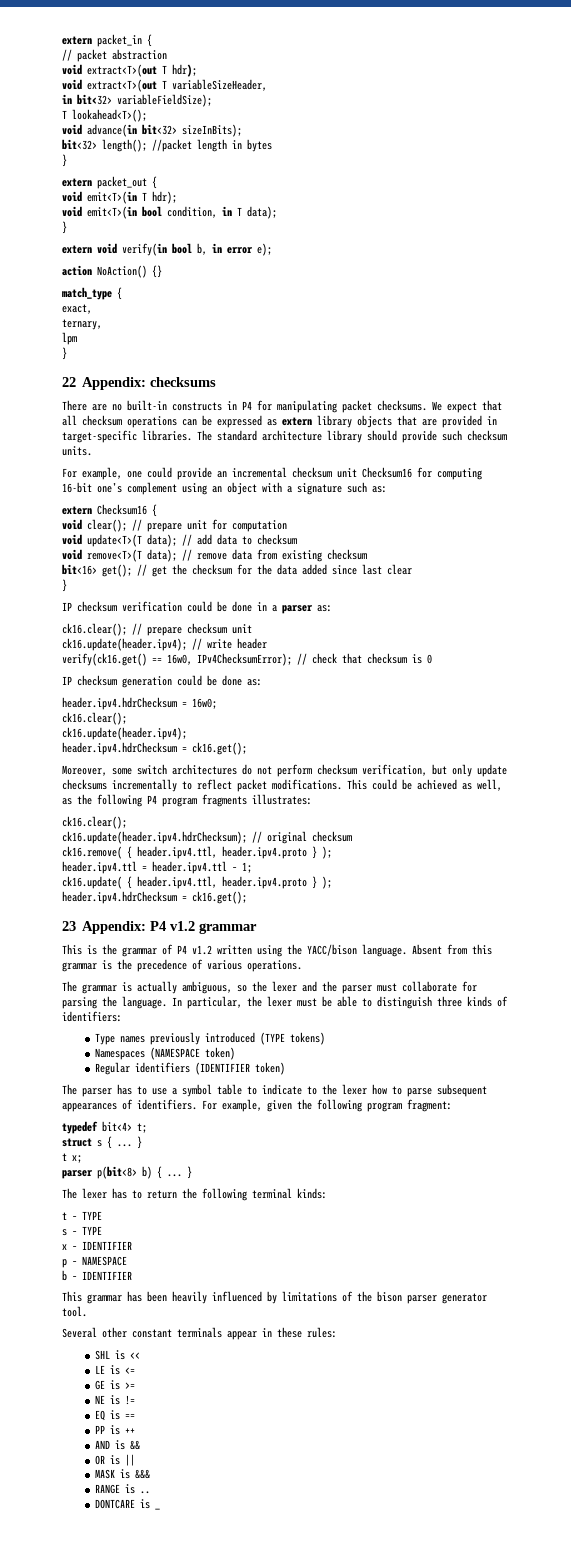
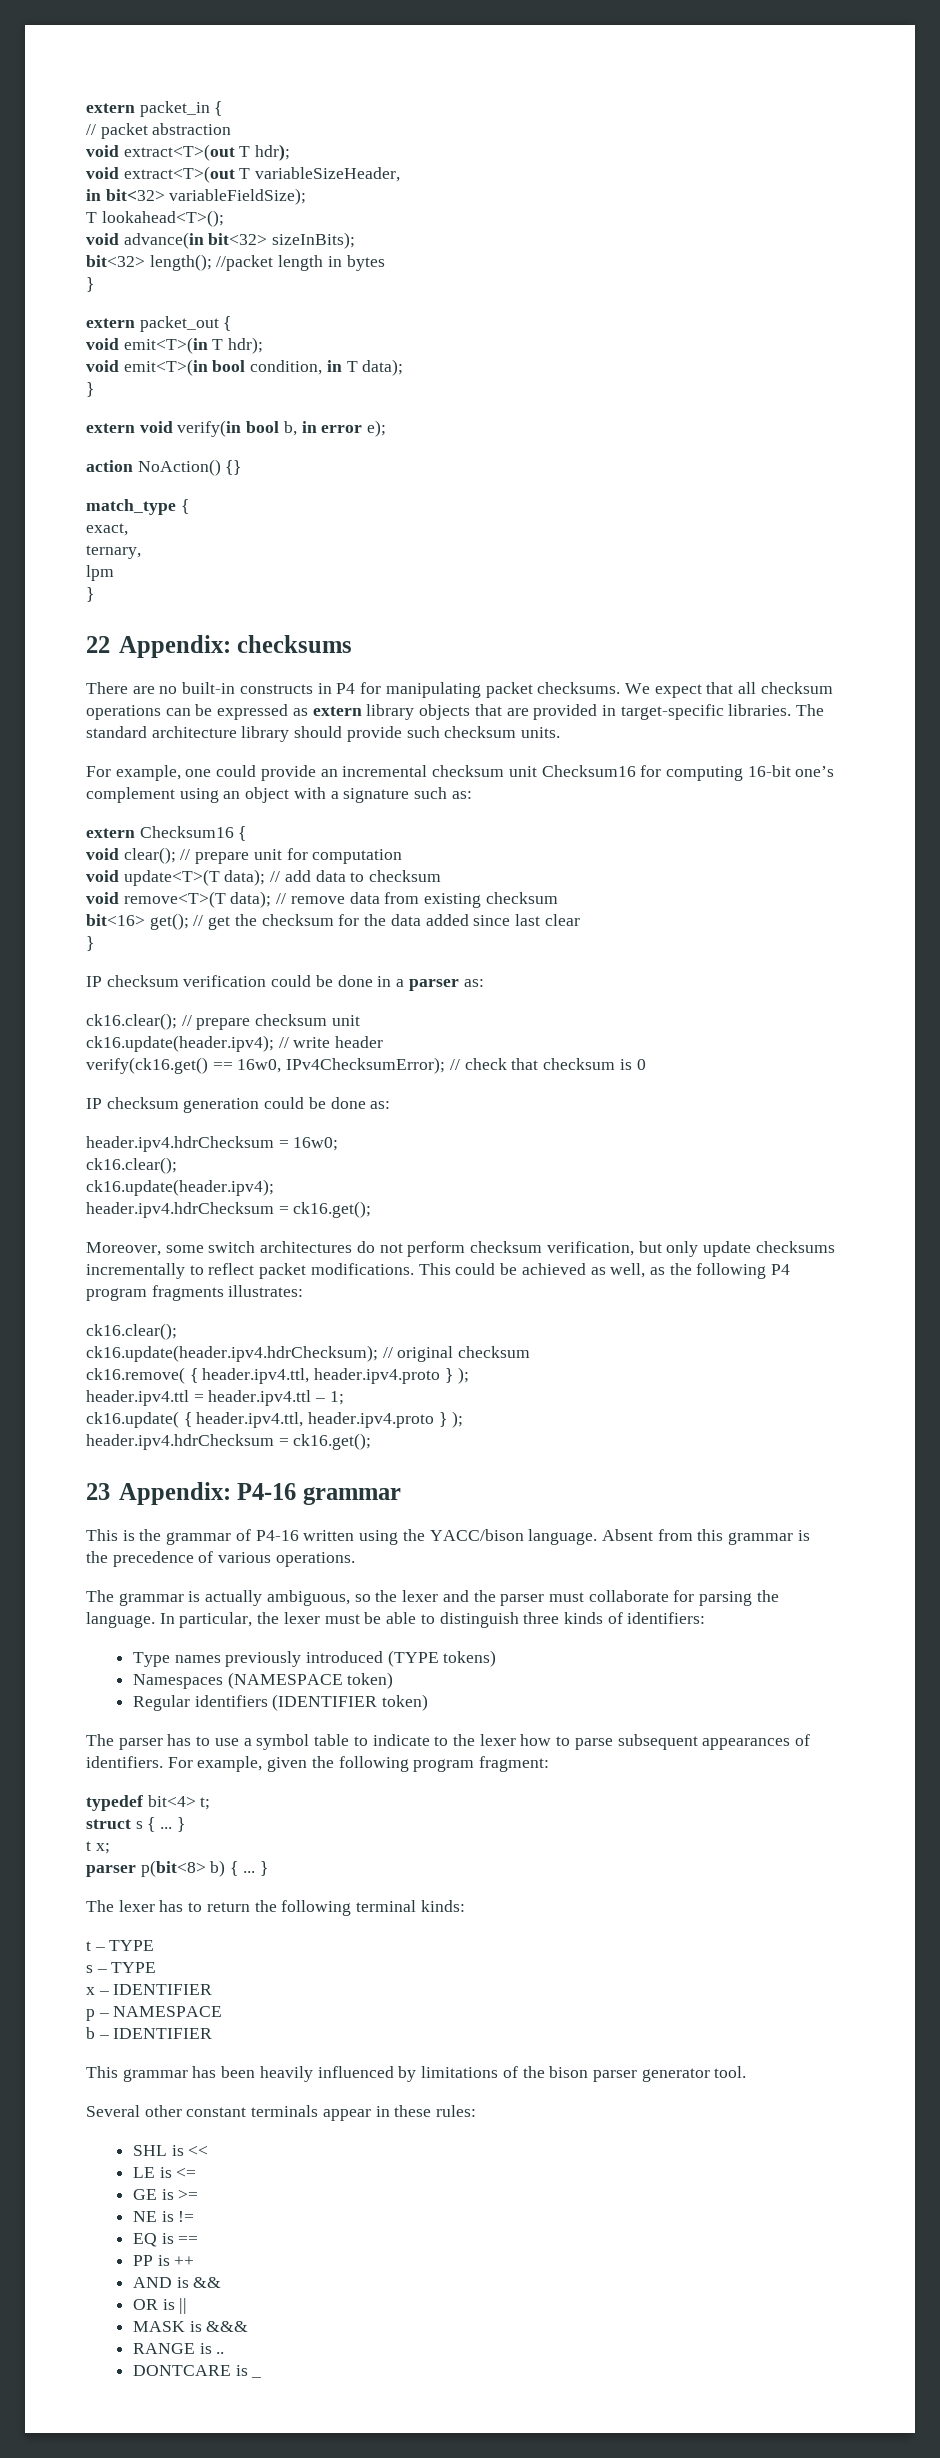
[150,921,196,931] P4 v1.2 -> [237,1483,297,1500] P4-16
[177,945,212,955] P4 v1.2 -> [255,1530,299,1541] P4-16

